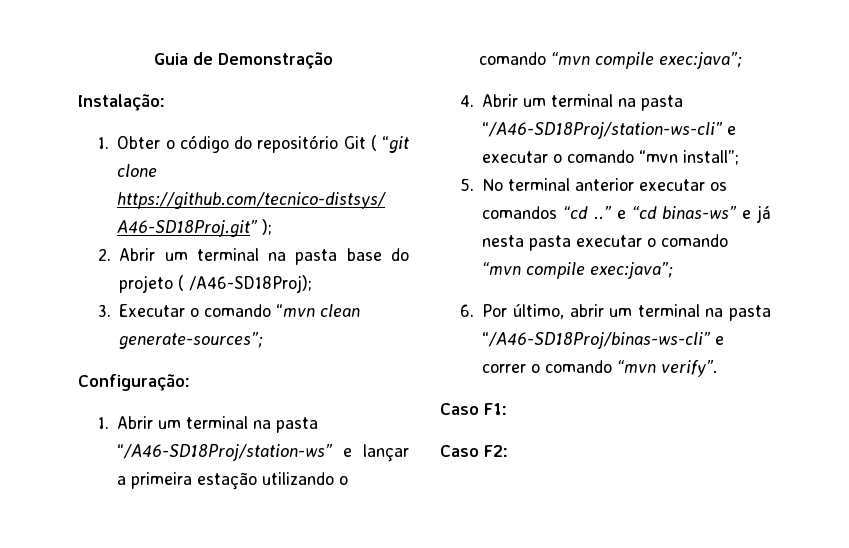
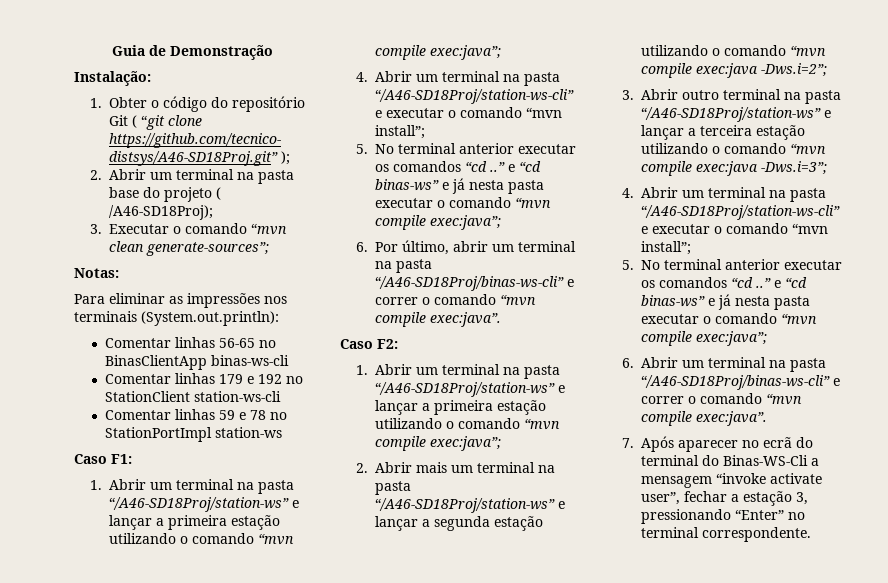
[78,374,190,391] Configuração: -> [74,268,119,278] [74,293,287,308] [74,311,279,326] [105,337,277,348] [105,355,290,370] [105,373,304,384] [105,391,282,402] [105,409,288,420] [105,427,283,442] [74,454,132,464] Notas: // Para eliminar as impressões nos terminais (System.out.println): // Comentar linhas 56-65 no BinasClientApp binas-ws-cli // Comentar linhas 179 e 192 no StationClient station-ws-cli // Comentar linhas 59 e 78 no StationPortImpl station-ws // Caso F1:
[661,360,719,377] [440,403,507,415] verify”. // Caso F1: -> [374,312,501,327] compile exec:java”.
(508, 451) none -> [355,364,560,379] [374,382,565,397] [374,400,546,415] [374,418,560,430] [374,436,501,451] [355,462,555,473] [374,481,411,495] [374,498,565,513] [374,516,543,531] [640,45,826,57] [640,63,827,78] [621,89,841,104] [640,107,831,122] [640,125,805,140] [640,143,826,155] [640,161,827,176] [621,187,826,202] [640,205,840,220] [640,223,828,234] [640,241,691,255] [621,259,842,270] [640,277,807,288] [640,294,810,310] [640,313,817,325] [640,331,767,346] [621,357,826,372] [640,375,840,390] [640,393,802,405] [640,411,767,426] [621,436,813,452] [640,455,819,466] [640,473,822,488] [640,491,808,506] [640,509,805,524] [640,527,811,542] // 1. Abrir um terminal na pasta “/A46-SD18Proj/station-ws” e lançar a primeira estação utilizando o comando “mvn compile exec:java”; // 2. Abrir mais um terminal na pasta “/A46-SD18Proj/station-ws” e lançar a segunda estação utilizando o comando “mvn compile exec:java -Dws.i=2”; // 3. Abrir outro terminal na pasta “/A46-SD18Proj/station-ws” e lançar a terceira estação utilizando o comando “mvn compile exec:java -Dws.i=3”; // 4. Abrir um terminal na pasta “/A46-SD18Proj/station-ws-cli” e executar o comando “mvn install”; // 5. No terminal anterior executar os comandos “cd ..” e “cd binas-ws” e já nesta pasta executar o comando “mvn compile exec:java”; // 6. Abrir um terminal na pasta “/A46-SD18Proj/binas-ws-cli” e correr o comando “mvn compile exec:java”. // 7. Após aparecer no ecrã do terminal do Binas-WS-Cli a mensagem “invoke activate user”, fechar a estação 3, pressionando “Enter” no terminal correspondente.

